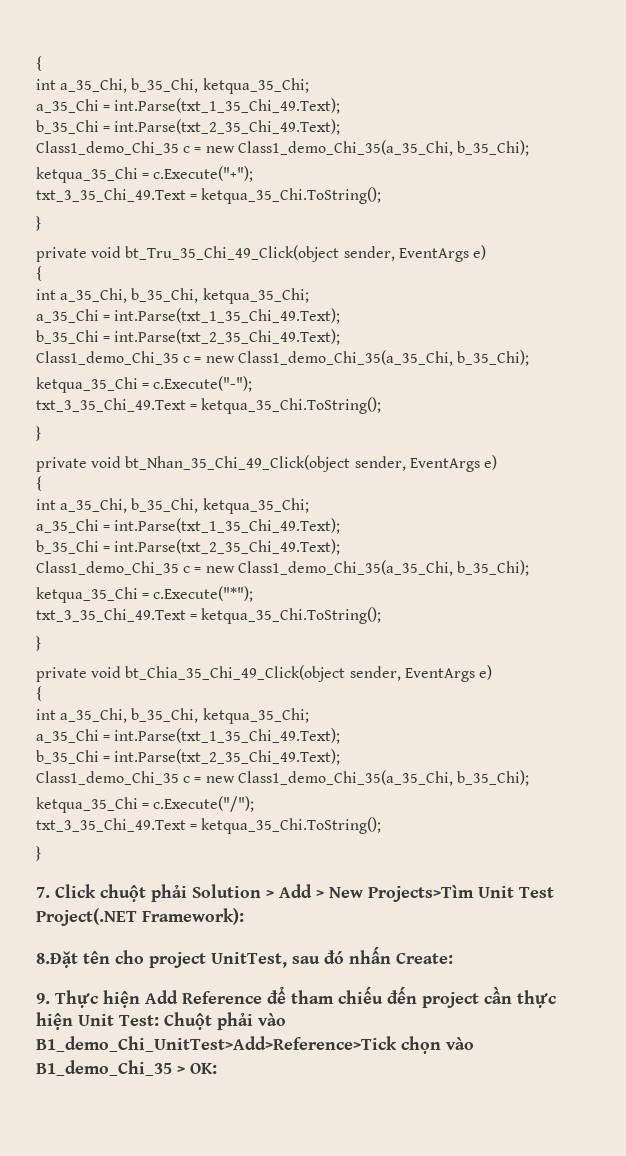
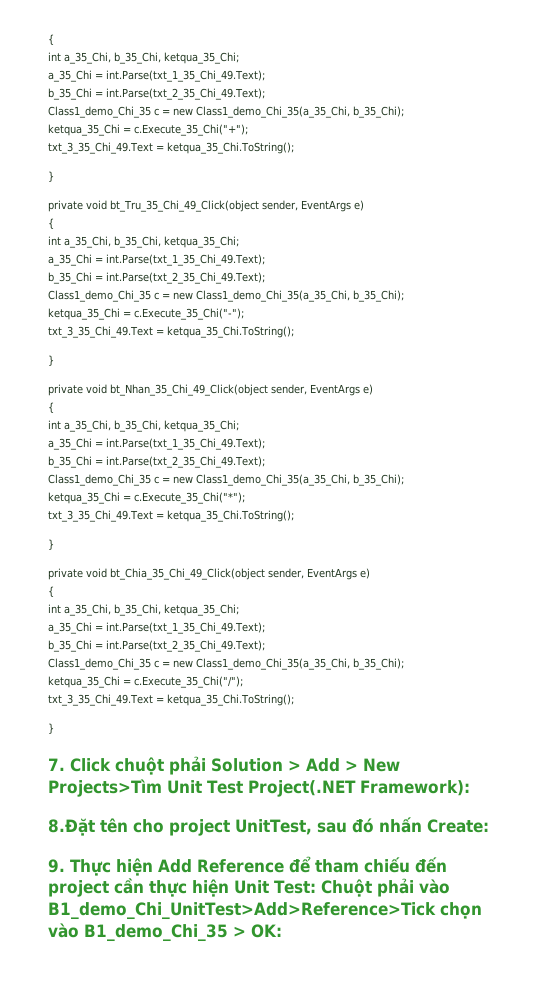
[153,166,254,182] c.Execute("+"); -> [134,124,248,136] c.Execute_35_Chi("+");
[153,376,253,392] c.Execute("-"); -> [134,308,244,320] c.Execute_35_Chi("-");
[153,586,254,602] c.Execute("*"); -> [134,492,245,504] c.Execute_35_Chi("*");
[153,796,255,812] c.Execute("/"); -> [134,676,243,688] c.Execute_35_Chi("/");

